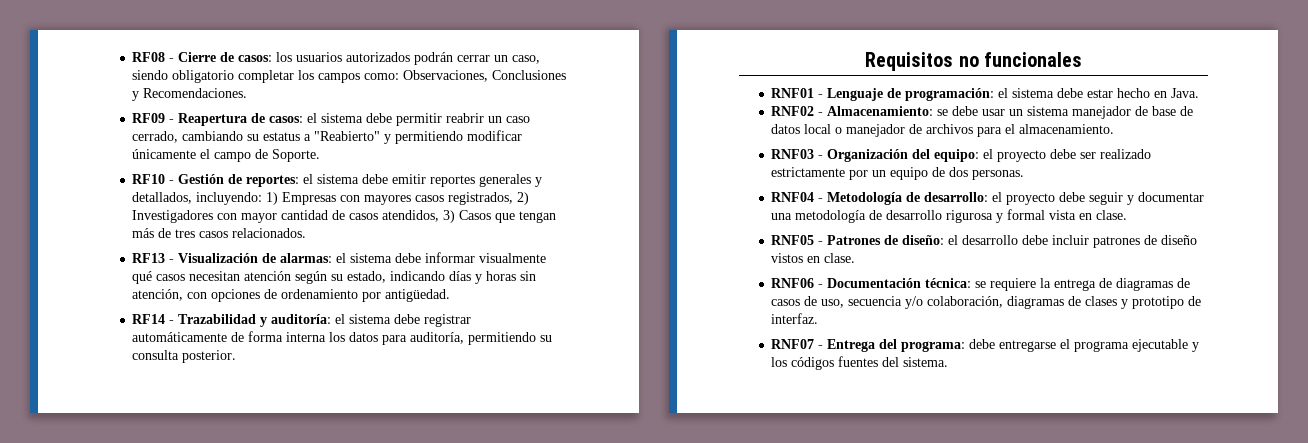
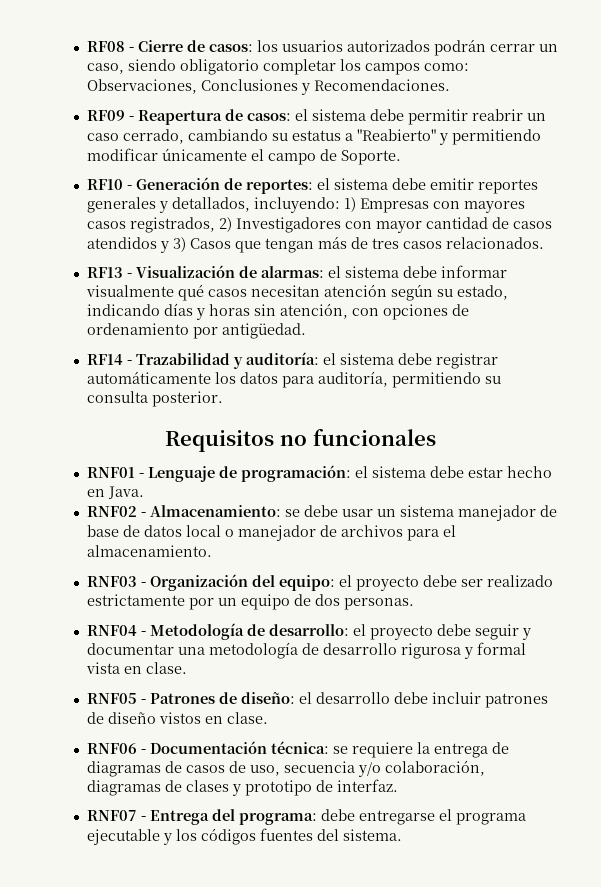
[178,174,225,184] Gestión -> [135,177,220,190] Generación
[382,210,440,222] atendidos, -> [86,237,169,253] atendidos y
[231,331,327,342] de forma interna -> (211, 377) none

